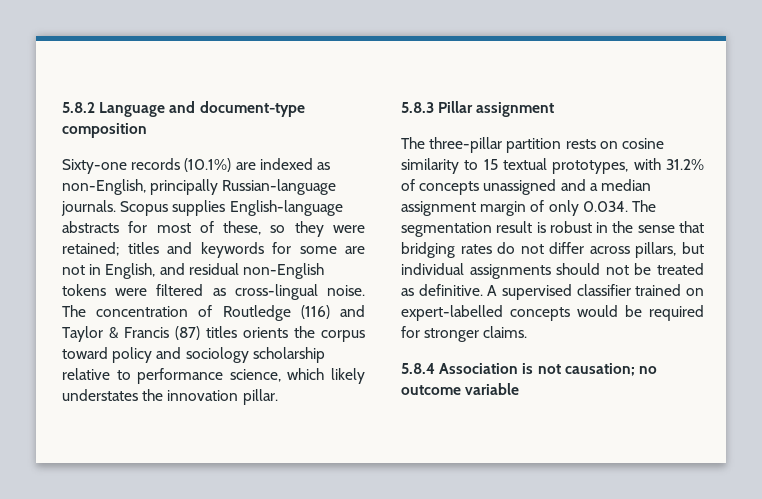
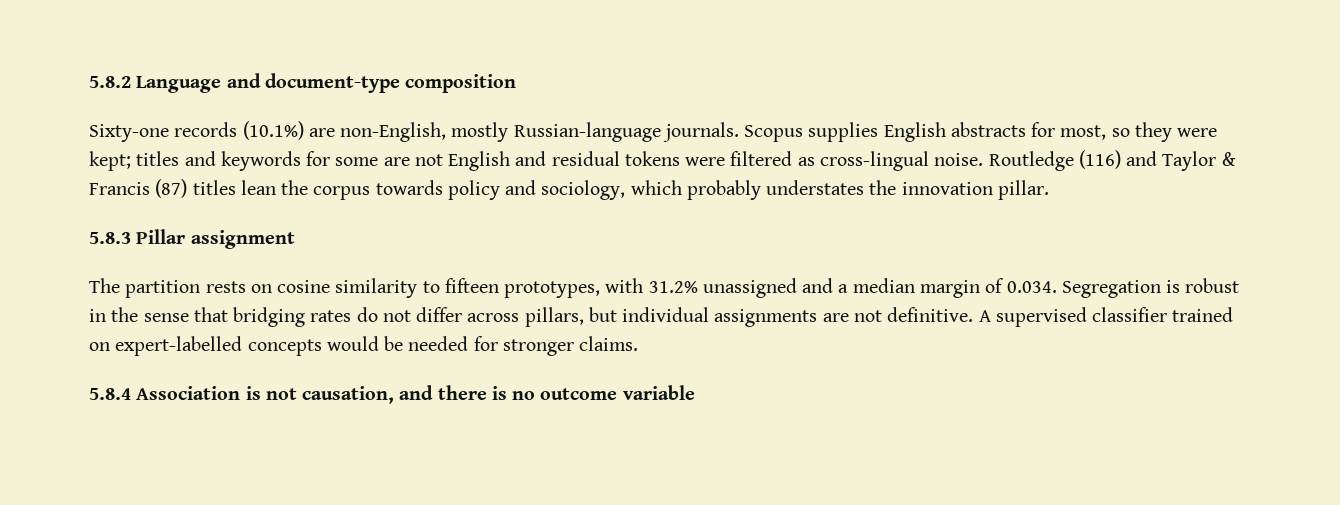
[259,158,330,170] [62,179,219,195] indexed as non-English, principally -> [340,122,509,142] non-English, mostly
[229,200,343,216] English-language -> [883,122,946,142] English
[156,221,262,235] most of these, -> [1060,125,1107,140] most,
[62,242,119,256] retained; -> [89,151,131,171] kept;
[89,263,156,279] in English, -> [448,151,511,171] English
[242,263,324,279] non-English -> (620, 158) none
[62,305,213,317] The concentration of -> (984, 159) none
[242,327,288,338] orients -> [240,180,276,195] lean
[62,347,108,359] toward -> [375,180,443,195] towards
[185,347,325,363] [62,368,365,384] sociology scholarship relative to performance science, which likely -> [541,180,761,200] sociology, which probably
[429,137,503,153] three-pillar -> (120, 285) none
[483,158,547,170] 15 textual -> [444,278,499,293] fifteen
[401,179,480,195] of concepts -> (698, 287) none
[401,201,476,216] assignment -> (915, 285) none
[548,200,656,216] [401,221,533,237] only 0.034. The segmentation result -> [1006,280,1161,298] 0.034. Segregation
[556,263,704,275] [401,288,414,296] should not be treated as -> [822,310,882,322] are not
[649,305,704,321] required -> [408,336,469,351] needed
[564,363,635,376] causation; -> [302,385,507,404] causation, and there is

